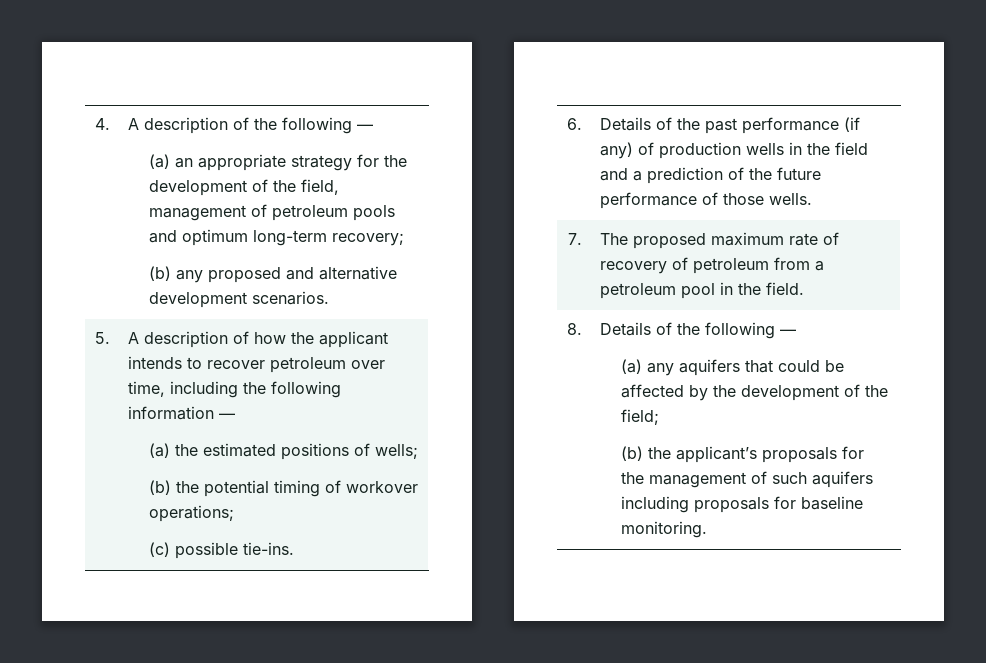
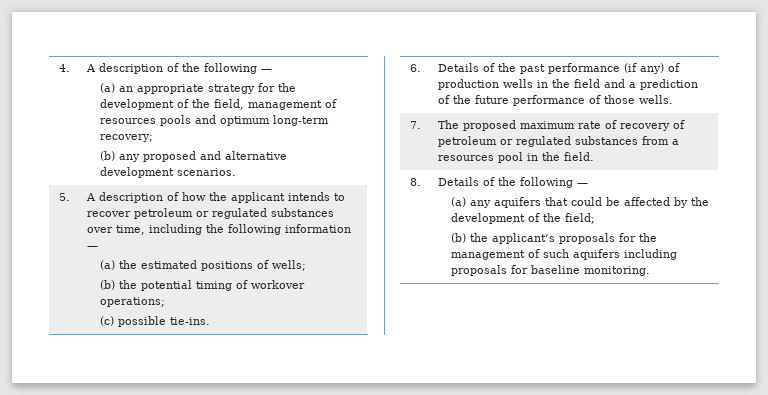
[271,205,348,221] petroleum -> [99,118,156,124] resources
(347, 365) none -> [195,208,334,219] or regulated substances
(770, 266) none -> [499,136,638,147] or regulated substances
[600,283,677,299] petroleum -> [437,155,494,161] resources

